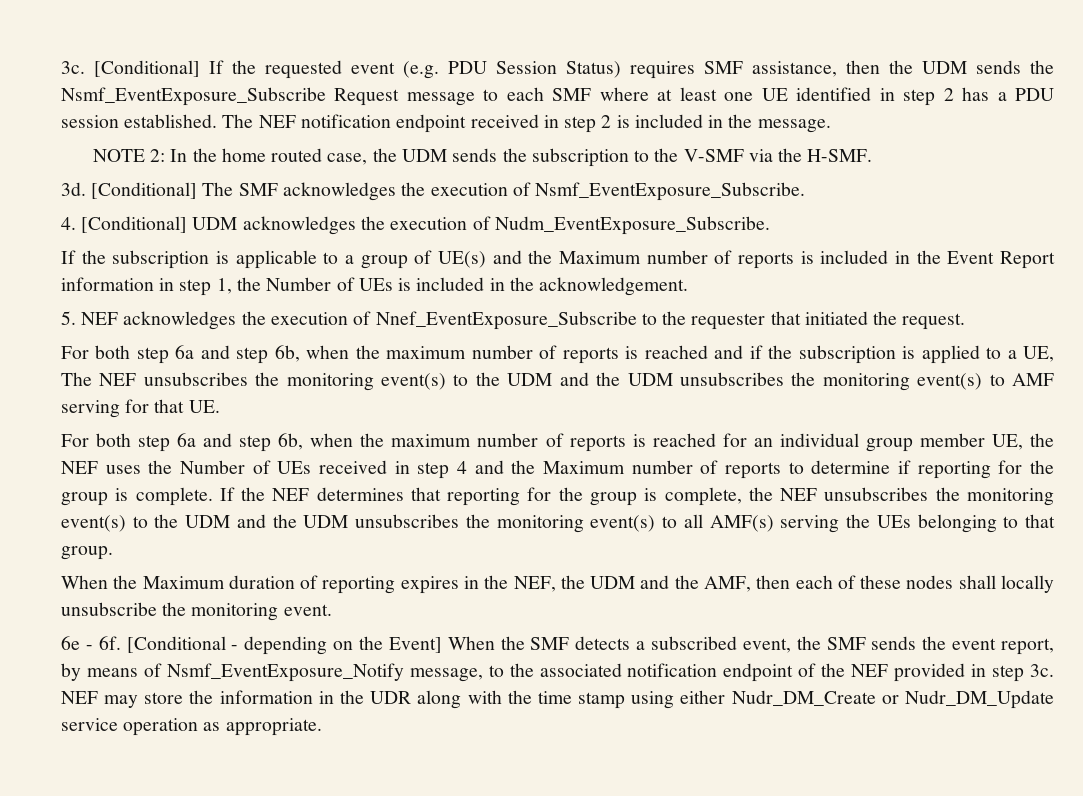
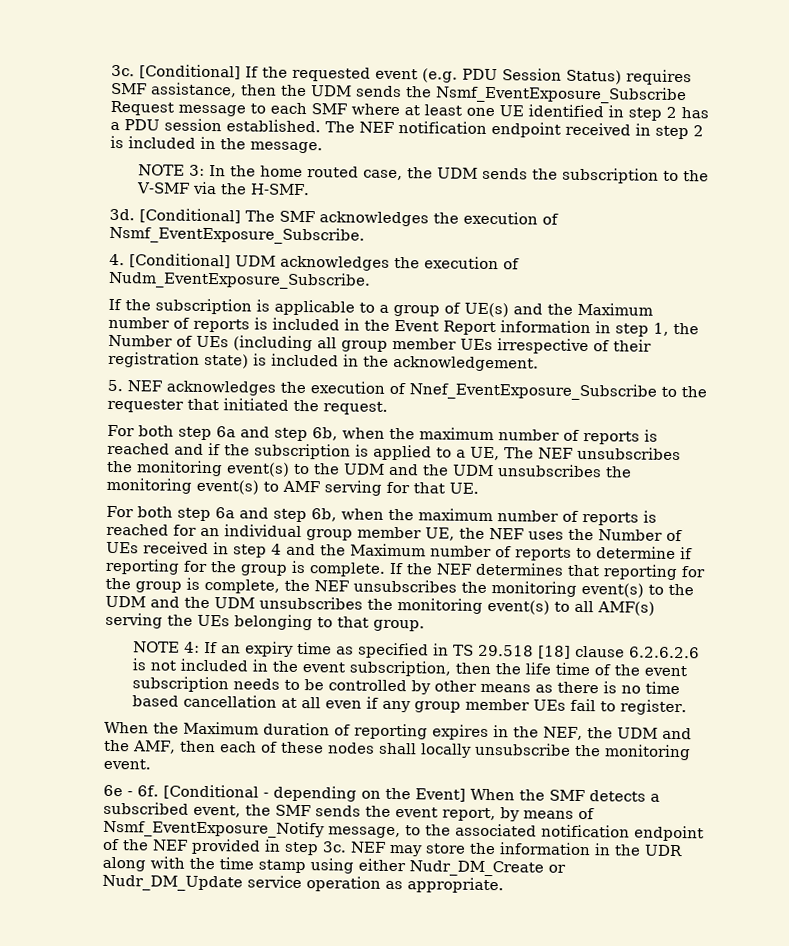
[150,149,166,162] 2: -> [188,164,205,176] 3:
(393, 284) none -> [233,335,653,355] [108,351,250,369] (including all group member UEs irrespective of their registration state)
(113, 553) none -> [132,641,700,659] [131,658,687,677] [131,676,680,695] [131,694,687,716] // NOTE 4: If an expiry time as specified in TS 29.518 [18] clause 6.2.6.2.6 is not included in the event subscription, then the life time of the event subscription needs to be controlled by other means as there is no time based cancellation at all even if any group member UEs fail to register.

